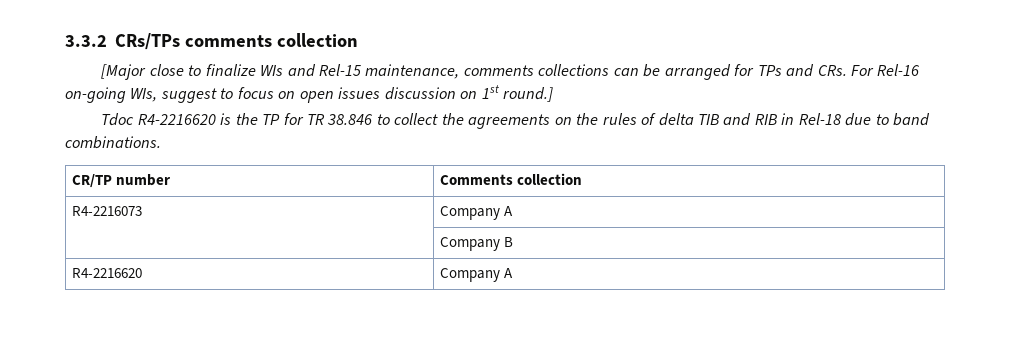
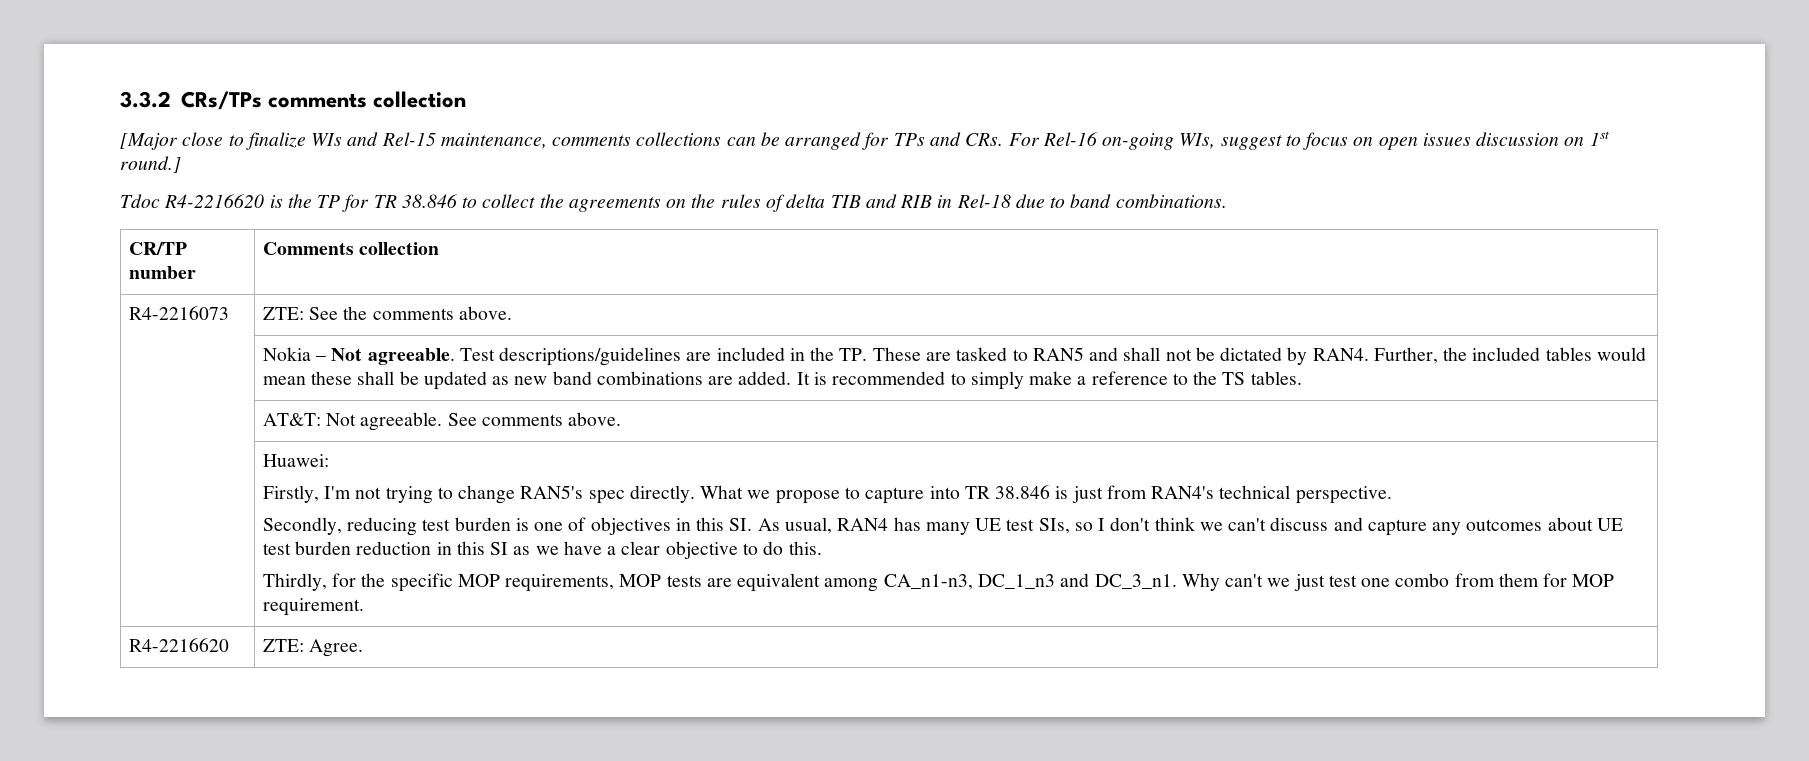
[439,206,513,220] [439,237,513,251] Company A // | Company B -> [262,306,512,320] [262,347,1646,366] [262,371,1302,390] [262,412,622,431] [262,454,329,467] [262,485,1392,504] [262,517,1624,536] [262,541,822,559] [262,573,1615,592] [262,598,364,616] ZTE: See the comments above. // | Nokia – Not agreeable. Test descriptions/guidelines are included in the TP. These are tasked to RAN5 and shall not be dictated by RAN4. Further, the included tables would mean these shall be updated as new band combinations are added. It is recommended to simply make a reference to the TS tables. // | AT&T: Not agreeable. See comments above. // | Huawei: // Firstly, I'm not trying to change RAN5's spec directly. What we propose to capture into TR 38.846 is just from RAN4's technical perspective. // Secondly, reducing test burden is one of objectives in this SI. As usual, RAN4 has many UE test SIs, so I don't think we can't discuss and capture any outcomes about UE test burden reduction in this SI as we have a clear objective to do this. // Thirdly, for the specific MOP requirements, MOP tests are equivalent among CA_n1-n3, DC_1_n3 and DC_3_n1. Why can't we just test one combo from them for MOP requirement.
[439,268,513,282] Company A -> [262,639,364,657] ZTE: Agree.

